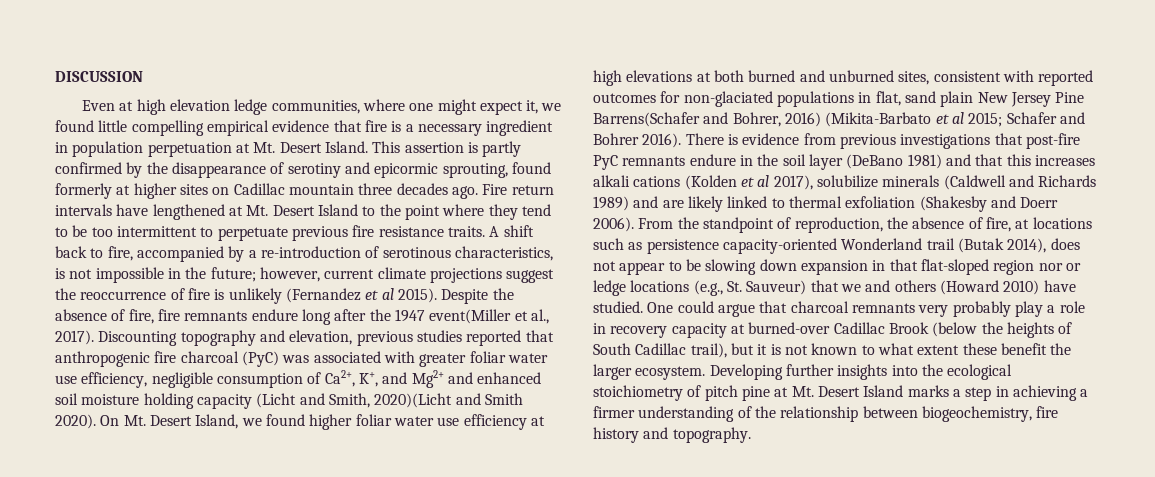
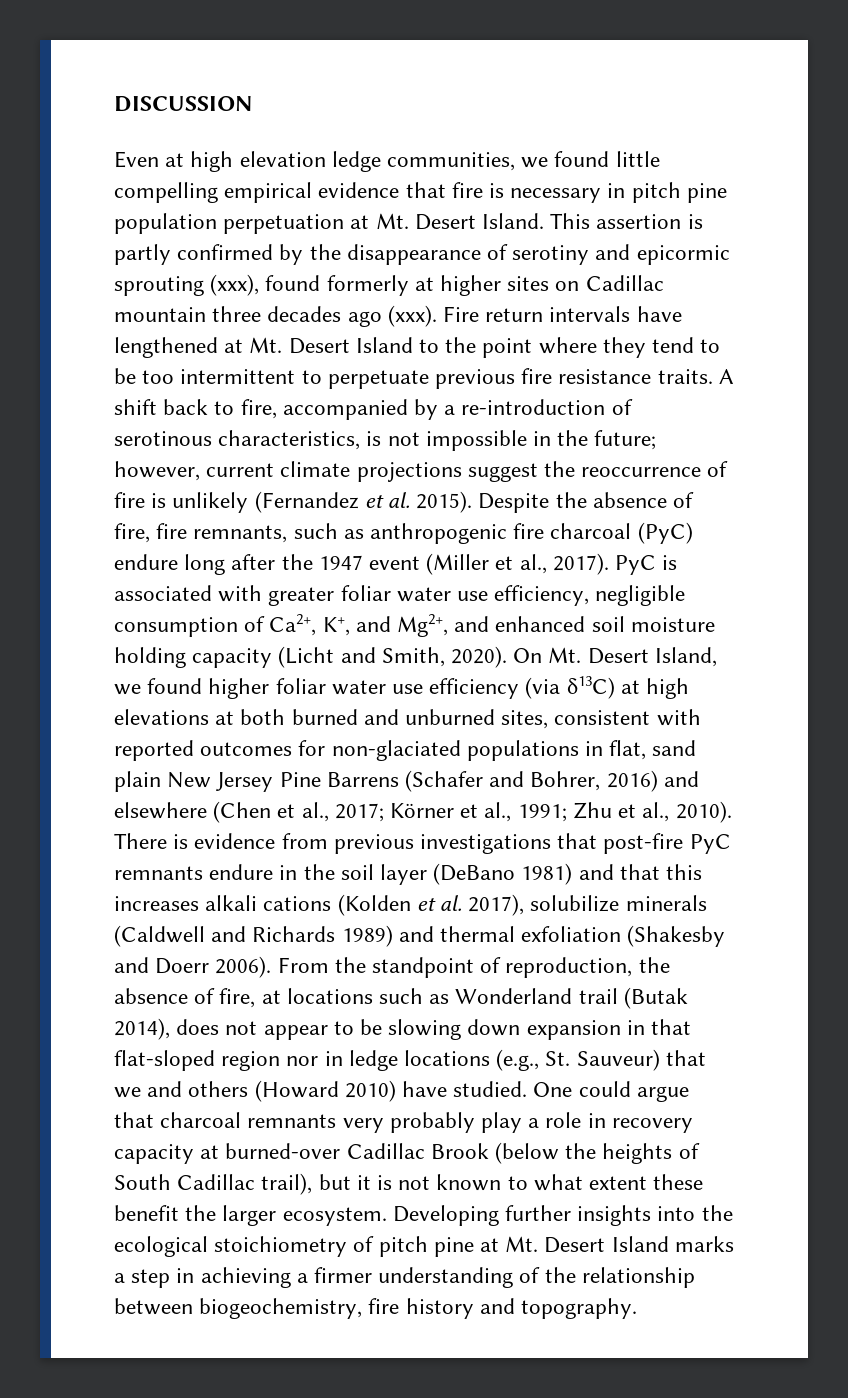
[362,99,539,115] where one might expect it, -> (516, 161) none
[405,120,554,136] [55,142,68,153] a necessary ingredient in -> [510,182,727,203] necessary in pitch pine
[442,163,508,178] sprouting, -> [114,274,260,296] sprouting (xxx),
[451,186,478,199] ago. -> [347,305,437,327] ago (xxx).
[381,288,394,300] al -> [388,492,411,508] al.
[184,311,248,321] remnants -> [193,522,693,544] remnants, such as anthropogenic fire charcoal (PyC)
[429,309,512,324] event(Miller -> [369,553,490,575] event (Miller
[98,330,554,346] [55,351,310,367] Discounting topography and elevation, previous studies reported that anthropogenic fire charcoal (PyC) was -> [615,555,678,575] PyC is
[411,370,444,388] Mg2+ -> [397,614,449,637] Mg2+,
[374,393,523,408] 2020)(Licht and Smith -> (445, 657) none
(527, 422) none -> [525,676,615,699] (via δ13C)
[593,112,700,127] Barrens(Schafer -> [326,770,484,792] Barrens (Schafer
[825,112,1085,127] [593,133,682,148] (Mikita-Barbato et al 2015; Schafer and Bohrer 2016). -> [663,771,699,787] [114,801,732,823] and elsewhere (Chen et al., 2017; Körner et al., 1991; Zhu et al., 2010).
[757,175,770,187] al -> [440,895,463,911] al.
[662,196,785,212] are likely linked to -> (434, 934) none
[646,238,837,254] persistence capacity-oriented -> (450, 999) none
[1065,263,1081,271] or -> [324,1051,343,1066] in

